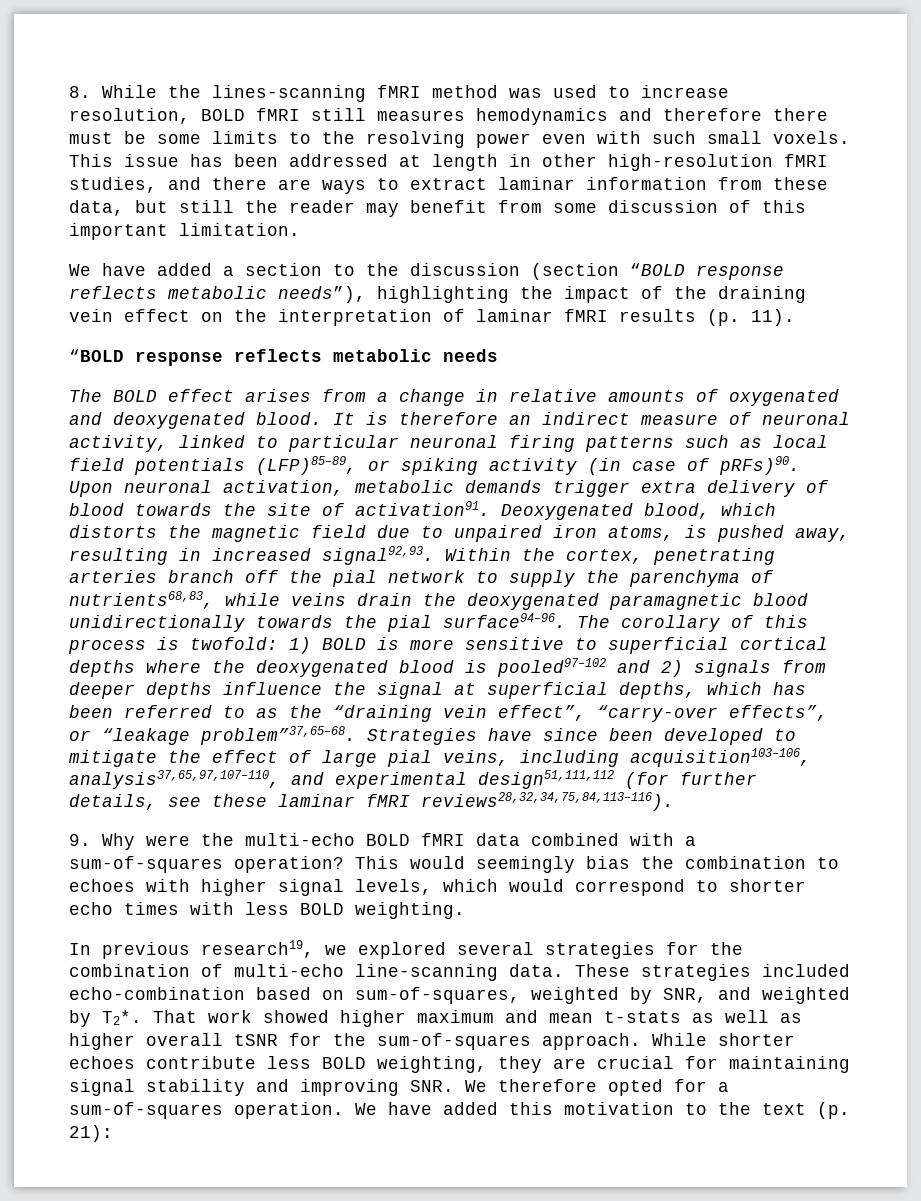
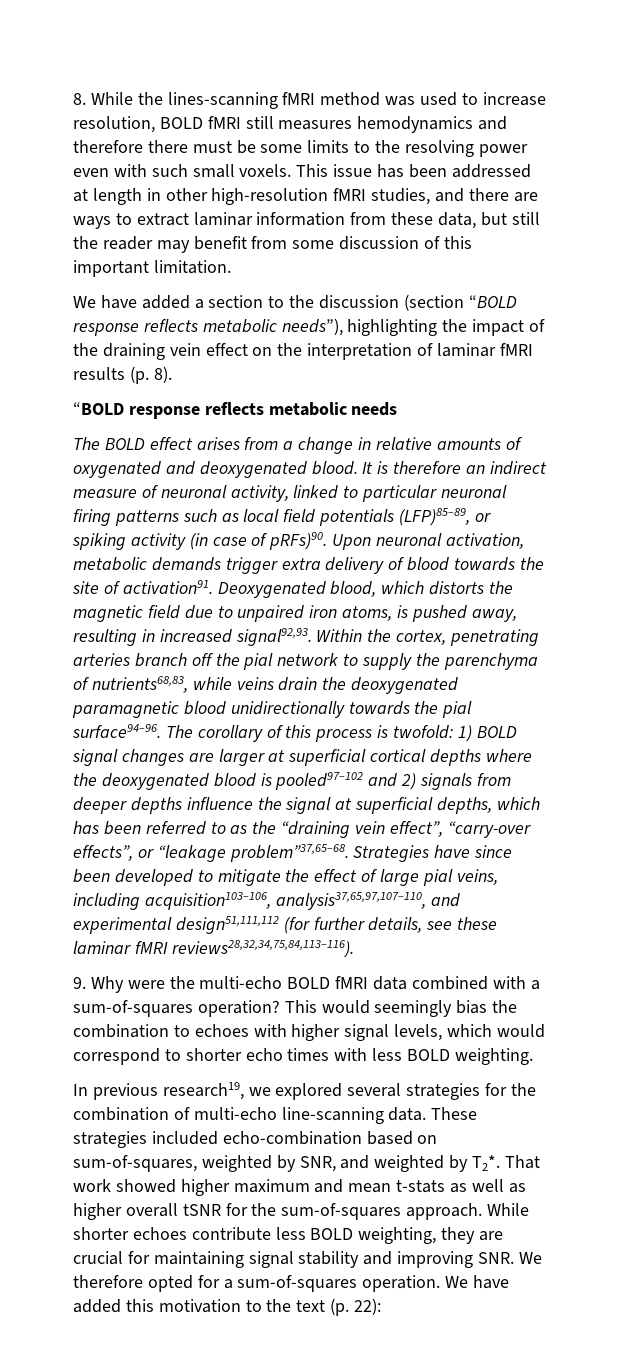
[751,309,795,326] 11). -> [153,366,172,383] 8).
[377,637,597,650] is more sensitive to -> [72,749,286,766] signal changes are larger at
[69,1125,113,1142] 21): -> [354,1298,382,1315] 22):

